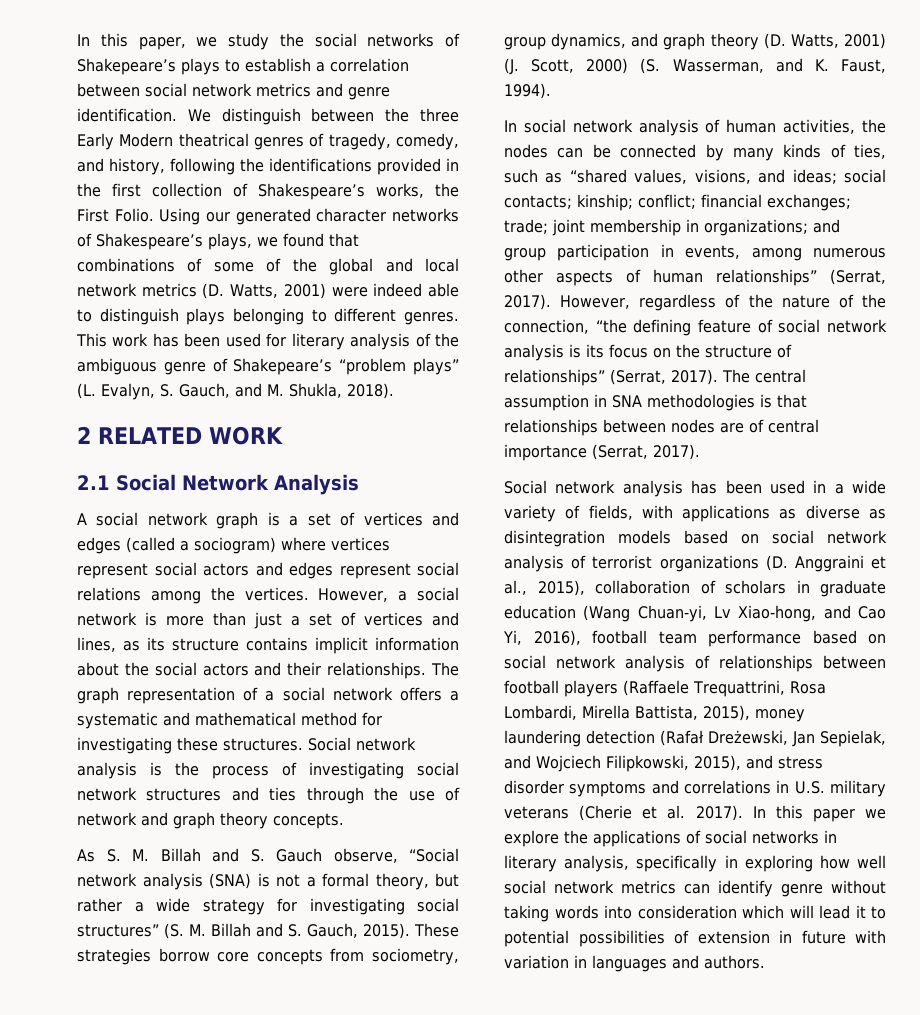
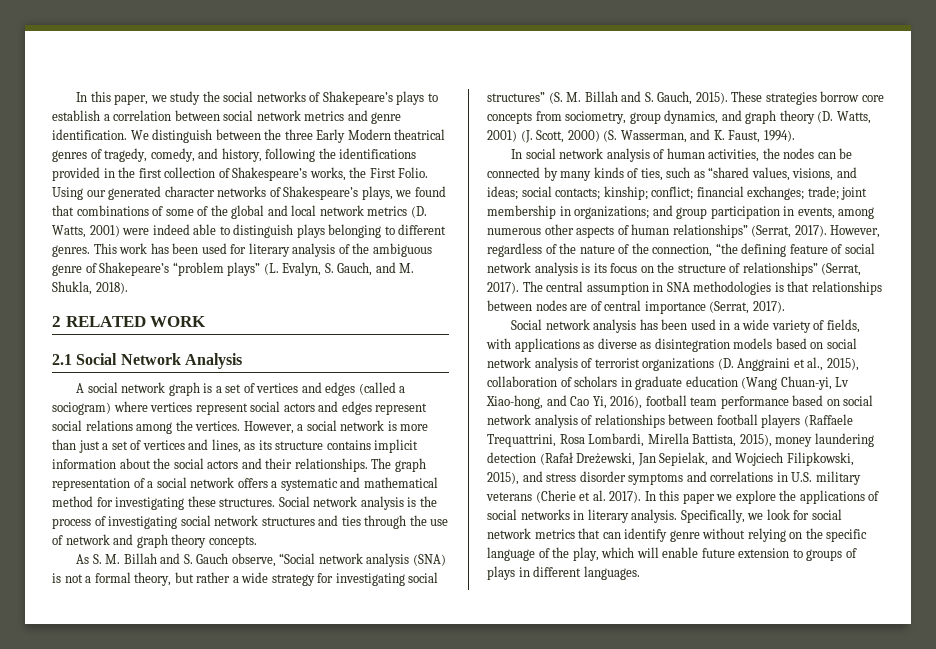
[564,855,886,872] [504,880,676,894] analysis, specifically in exploring how well social network metrics -> [631,509,842,523] [487,528,601,539] analysis. Specifically, we look for social network metrics that
[504,905,886,922] [504,930,886,947] [504,955,765,972] taking words into consideration which will lead it to potential possibilities of extension in future with variation in languages and authors. -> [747,528,868,542] [487,547,857,561] [487,566,640,580] relying on the specific language of the play, which will enable future extension to groups of plays in different languages.

